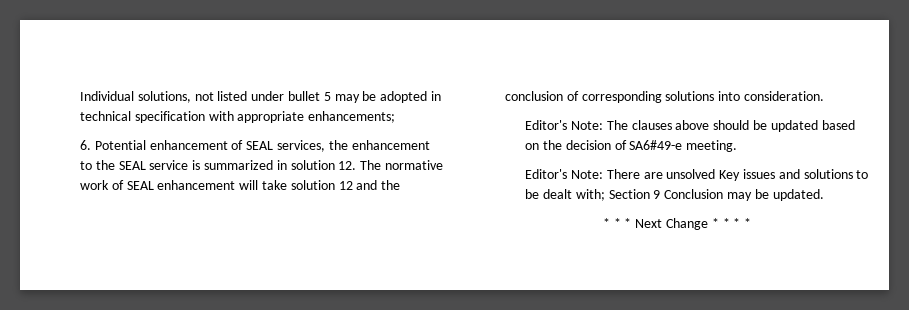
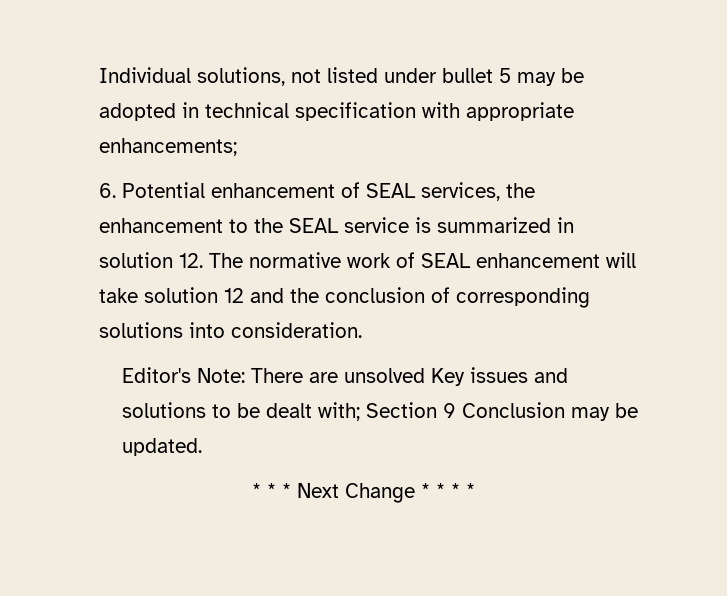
[525,120,855,132] [525,140,738,152] // Editor's Note: The clauses above should be updated based on the decision of SA6#49-e meeting. -> (362, 330) none

